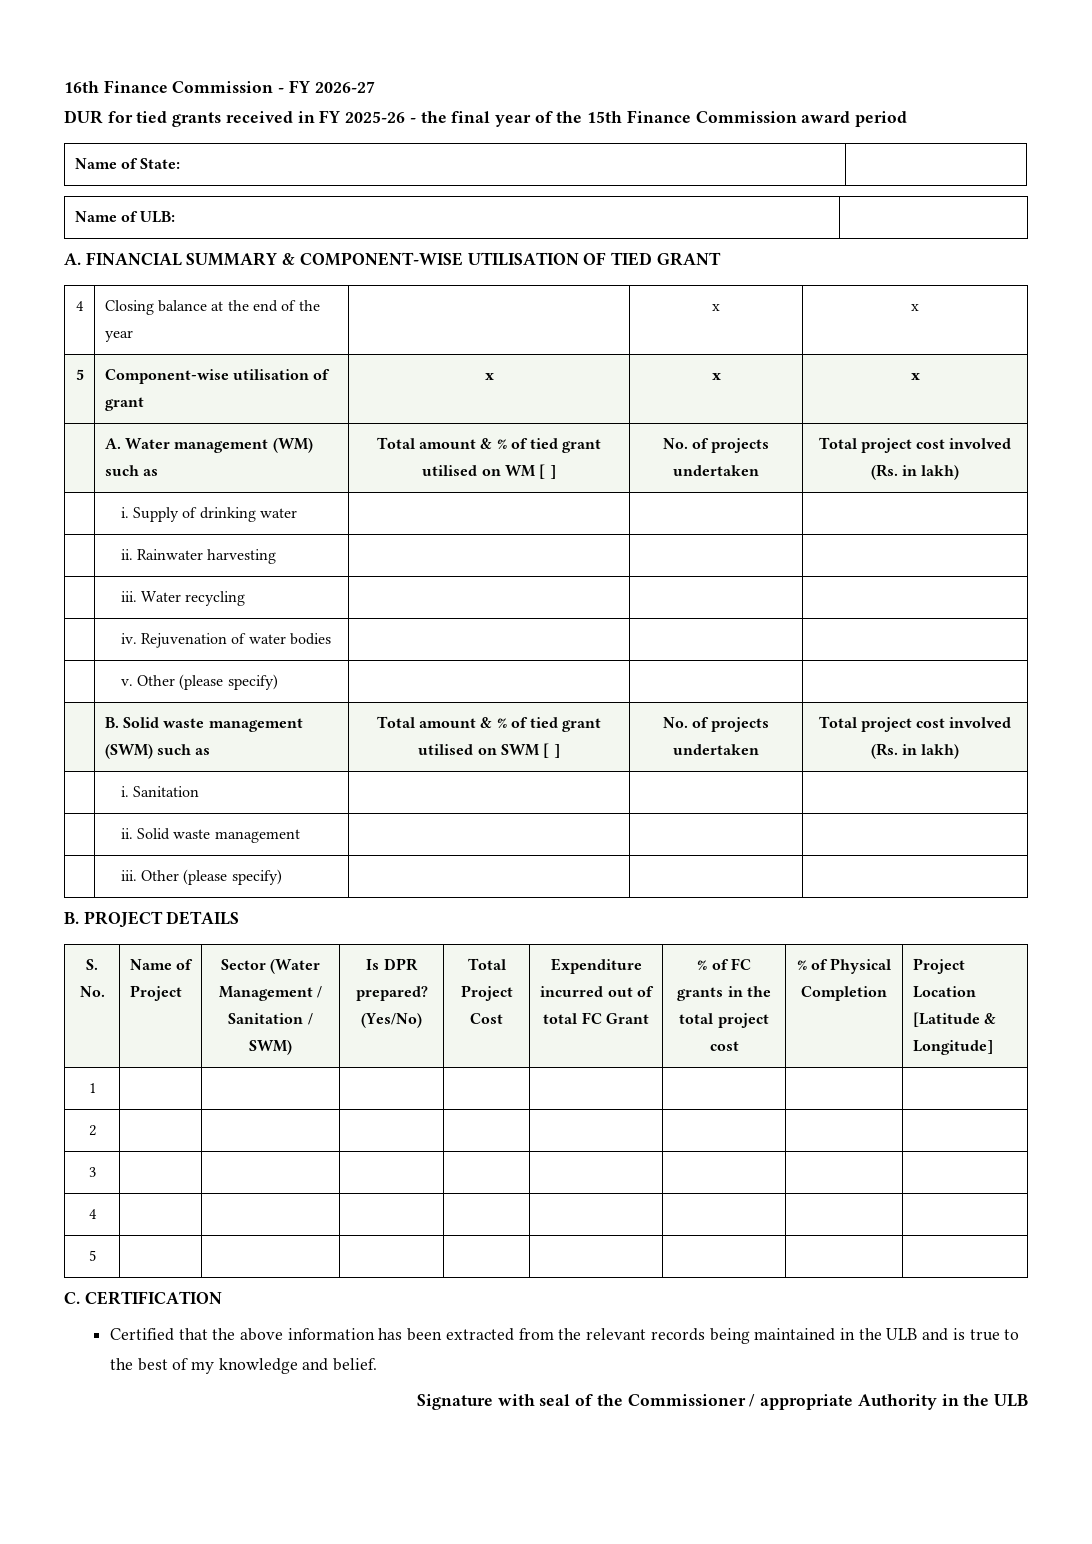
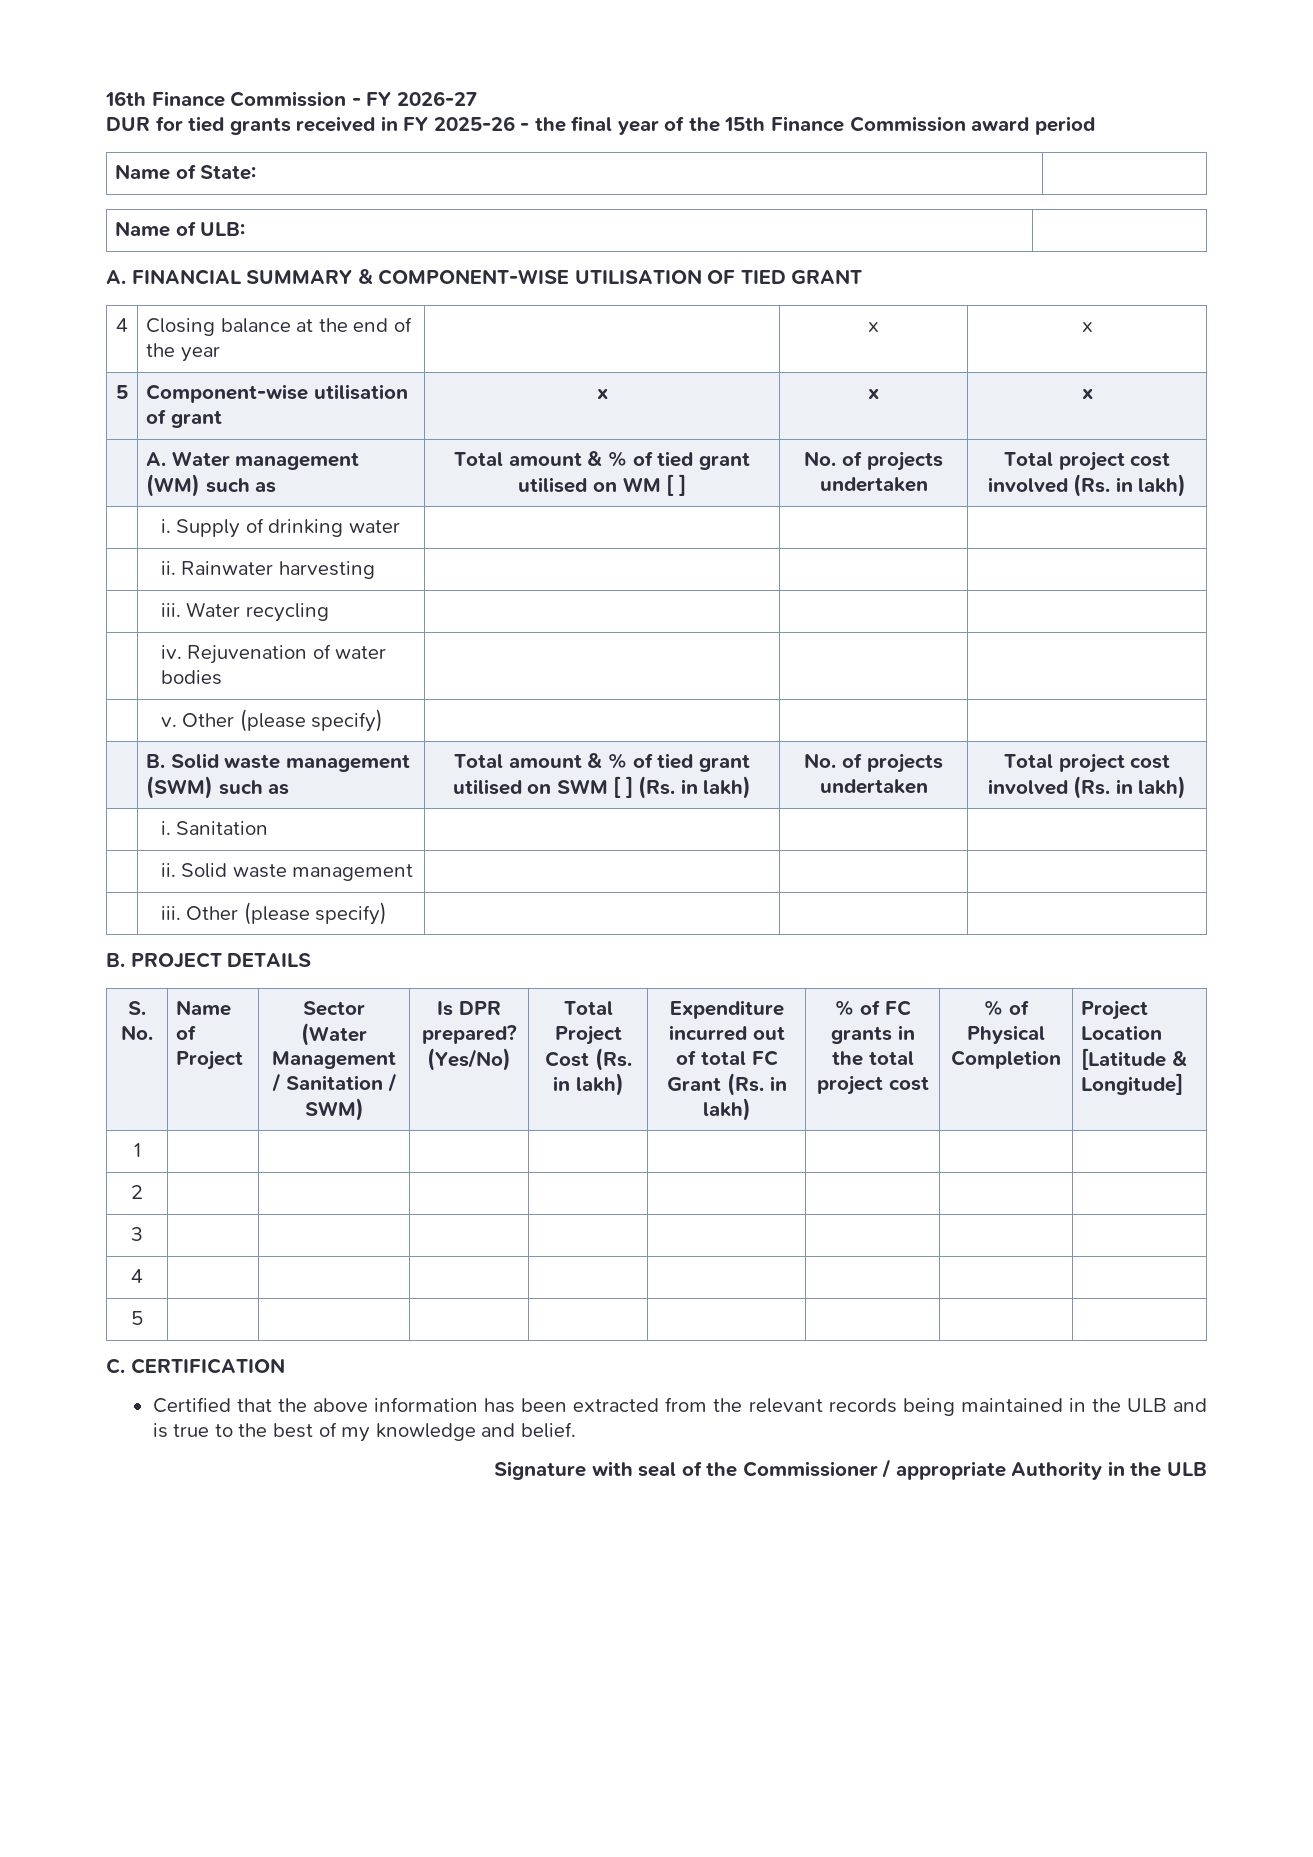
(560, 751) none -> [638,776,752,799] (Rs. in lakh)
(503, 1018) none -> [594,1048,632,1071] [552,1073,624,1096] (Rs. in lakh)
(649, 1018) none -> [726,1073,787,1096] [702,1098,751,1121] (Rs. in lakh)

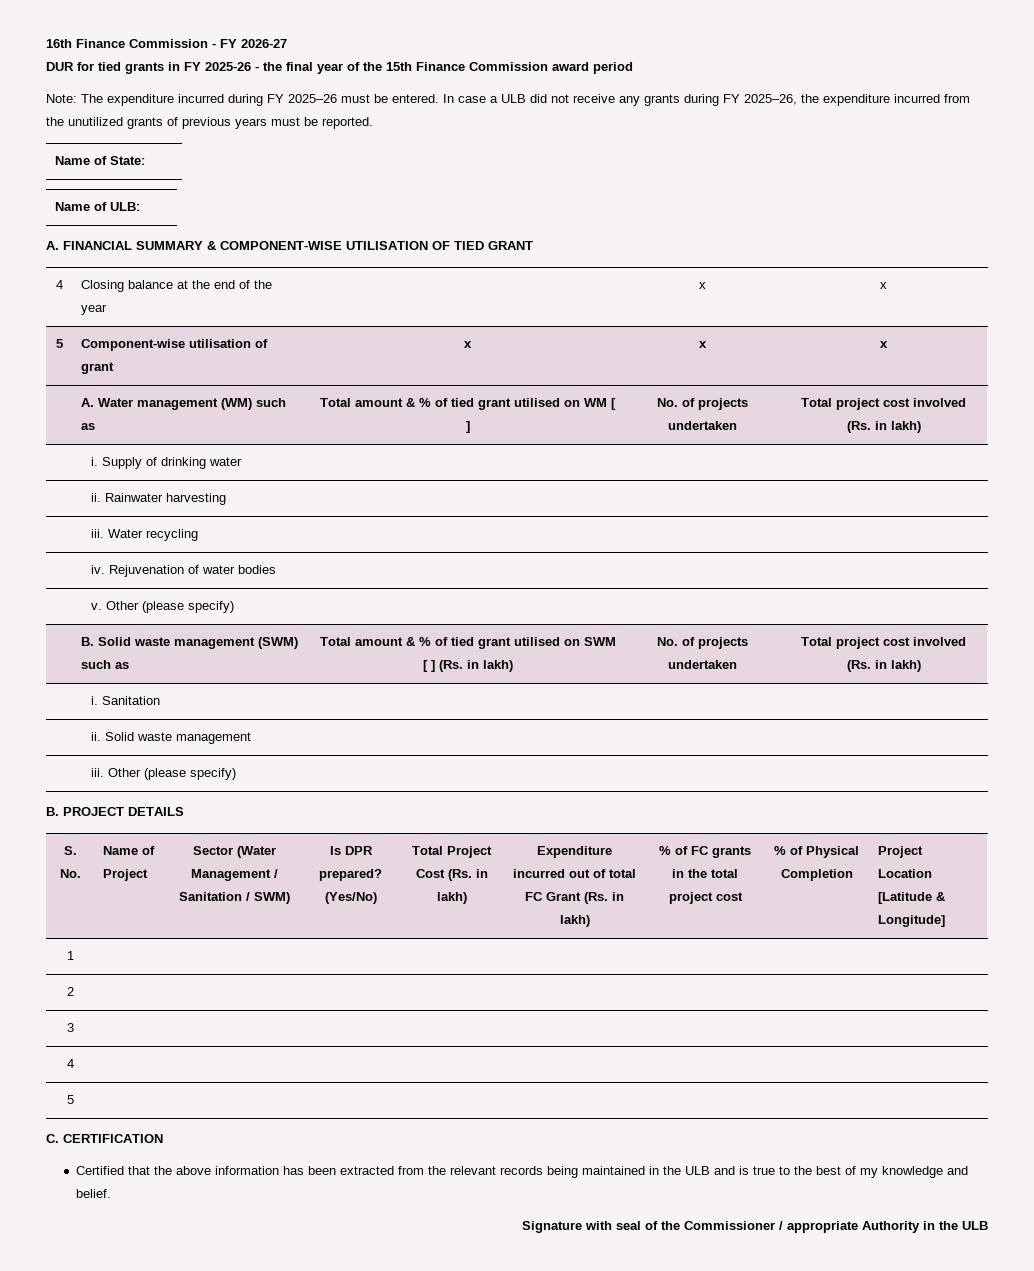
[296,116,376,132] received -> (164, 68) none
(1095, 125) none -> [46,94,970,106] [46,117,373,129] // Note: The expenditure incurred during FY 2025–26 must be entered. In case a ULB did not receive any grants during FY 2025–26, the expenditure incurred from the unutilized grants of previous years must be reported.

